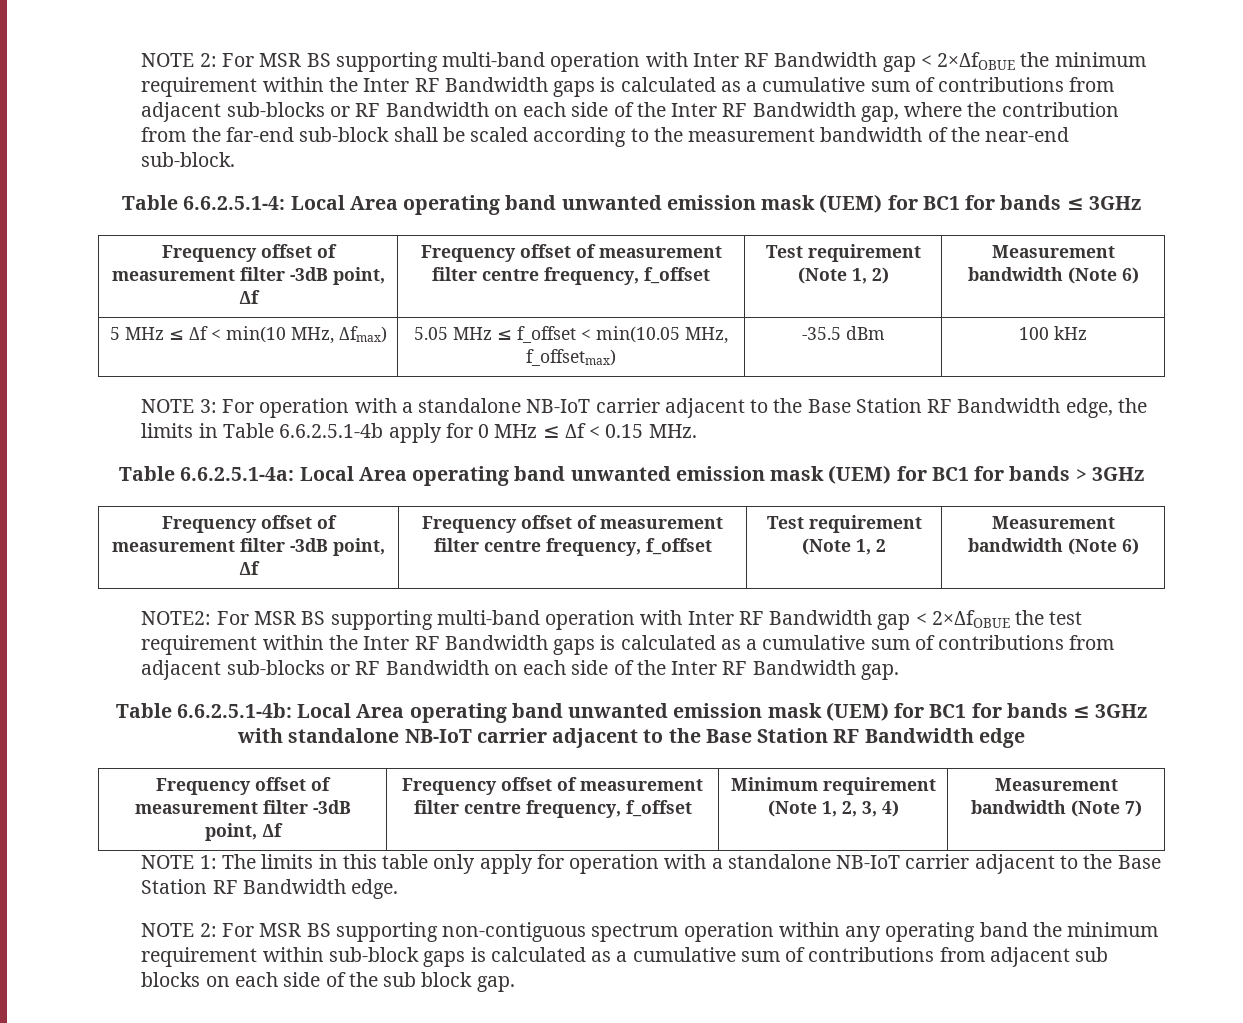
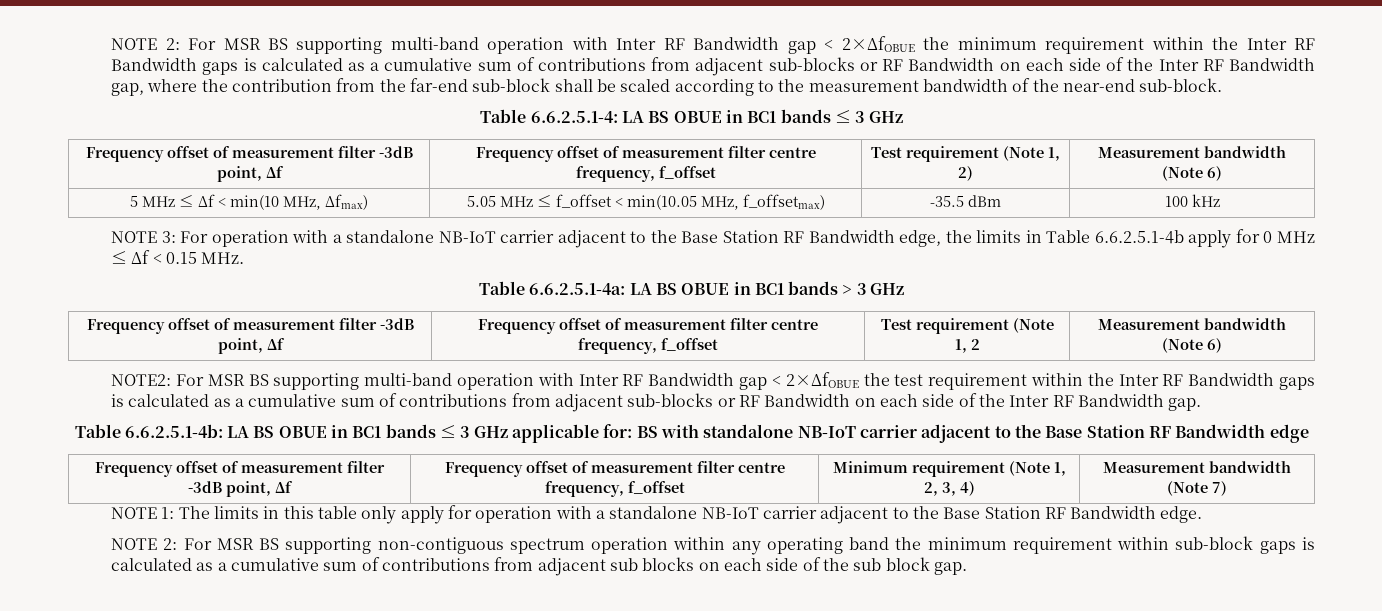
[290,194,1141,215] Local Area operating band unwanted emission mask (UEM) for BC1 for bands ≤ 3GHz -> [622,109,903,123] LA BS OBUE in BC1 bands ≤ 3 GHz
[299,465,1144,486] Local Area operating band unwanted emission mask (UEM) for BC1 for bands > 3GHz -> [629,281,905,295] LA BS OBUE in BC1 bands > 3 GHz
[297,702,1148,723] Local Area operating band unwanted emission mask (UEM) for BC1 for bands ≤ 3GHz -> [227,424,658,443] LA BS OBUE in BC1 bands ≤ 3 GHz applicable for: BS

